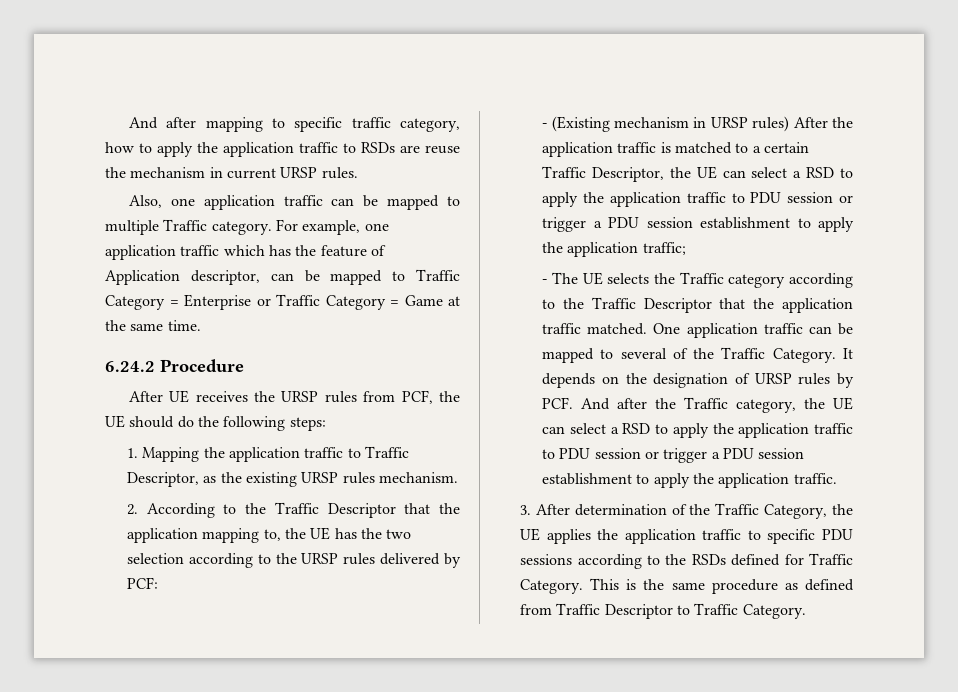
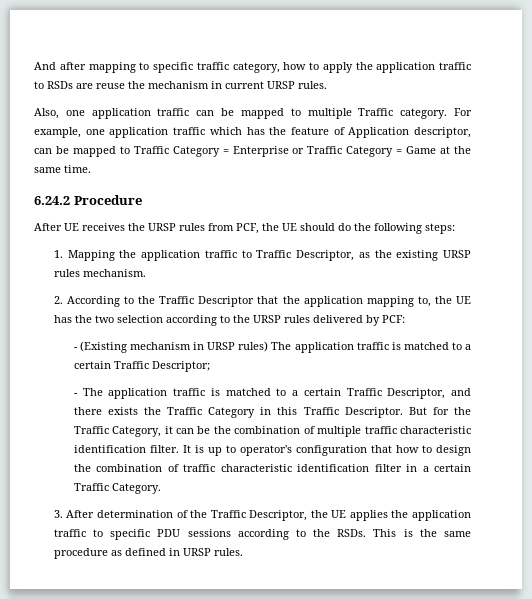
[793,117,853,128] After the -> [271,342,472,353] [73,361,210,372] [73,388,103,396] The application traffic is matched to a certain Traffic Descriptor; // - The
[669,166,853,179] [542,192,853,207] [542,217,854,232] [542,242,686,257] [542,272,853,288] [542,297,853,313] [542,323,854,338] [542,347,853,363] [542,373,854,388] [542,397,853,413] [542,423,853,438] [542,448,805,463] [542,473,837,488] the UE can select a RSD to apply the application traffic to PDU session or trigger a PDU session establishment to apply the application traffic; // - The UE selects the Traffic category according to the Traffic Descriptor that the application traffic matched. One application traffic can be mapped to several of the Traffic Category. It depends on the designation of URSP rules by PCF. And after the Traffic category, the UE can select a RSD to apply the application traffic to PDU session or trigger a PDU session establishment to apply the application traffic. -> [451,388,472,396] [73,407,471,418] [73,426,472,437] [73,445,472,456] [73,464,472,472] [73,483,161,494] and there exists the Traffic Category in this Traffic Descriptor. But for the Traffic Category, it can be the combination of multiple traffic characteristic identification filter. It is up to operator's configuration that how to design the combination of traffic characteristic identification filter in a certain Traffic Category.
[764,504,828,519] Category, -> [249,510,308,521] Descriptor,
[691,553,853,566] [520,579,584,594] RSDs defined for Traffic Category. -> [337,529,367,537] RSDs.
[520,603,806,619] from Traffic Descriptor to Traffic Category. -> [168,548,243,556] in URSP rules.

